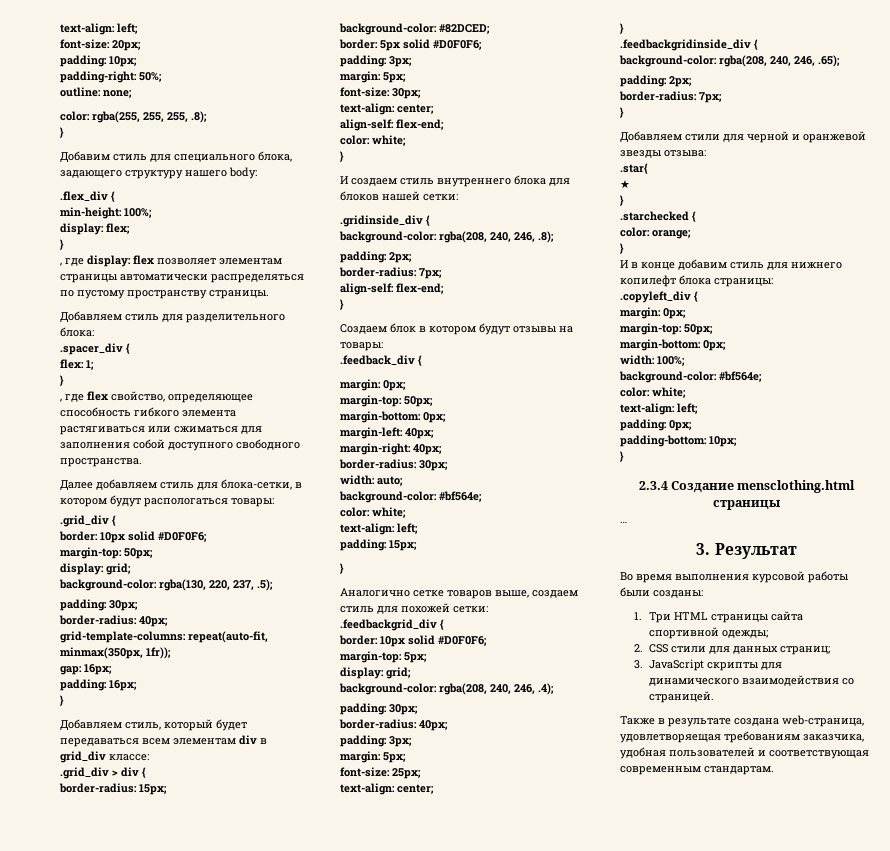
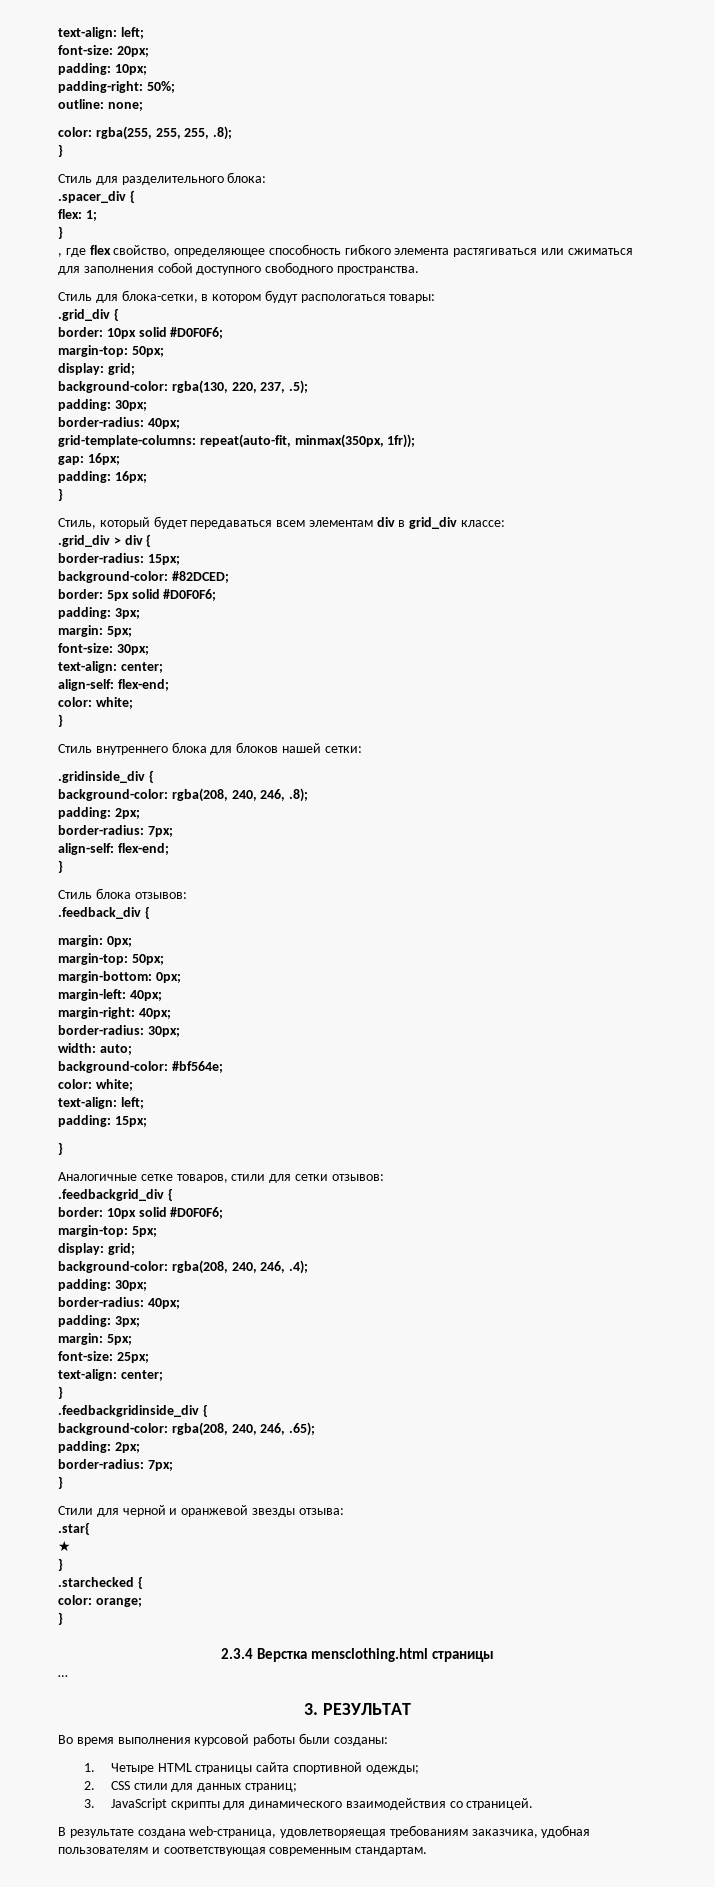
[60,151,292,162] [60,167,257,179] [60,191,115,202] [60,207,152,219] [60,223,130,235] [60,239,64,250] [60,255,282,267] [60,274,304,283] [60,290,269,299] [60,311,159,322] Добавим стиль для специального блока, задающего структуру нашего body: // .flex_div { // min-height: 100%; // display: flex; // } // , где display: flex позволяет элементам страницы автоматически распределяться по пустому пространству страницы. // Добавляем стиль -> [58,174,92,183] Стиль
[60,479,194,490] Далее добавляем стиль -> [58,292,92,301] Стиль
[60,719,161,730] Добавляем стиль, -> [58,518,96,529] Стиль,
[340,176,434,186] И создаем стиль -> [58,744,92,753] Стиль
[340,323,573,335] [340,342,383,351] Создаем блок в котором будут отзывы на товары: -> [58,888,187,899] Стиль блока отзывов:
[340,588,578,599] [340,603,488,614] Аналогично сетке товаров выше, создаем стиль для похожей сетки: -> [58,1172,384,1183] Аналогичные сетке товаров, стили для сетки отзывов:
[620,131,720,142] Добавляем стили -> [58,1506,93,1515] Стили
[620,259,842,270] [620,275,773,287] [620,291,698,303] [620,307,686,319] [620,323,713,335] [620,339,726,351] [620,355,685,366] [619,371,762,383] [620,387,686,398] [620,403,698,415] [620,419,692,431] [620,435,737,447] [620,451,624,462] // И в конце добавим стиль для нижнего копилефт блока страницы: // .copyleft_div { // margin: 0px; // margin-top: 50px; // margin-bottom: 0px; // width: 100%; // background-color: #bf564e; // color: white; // text-align: left; // padding: 0px; // padding-bottom: 10px; // } -> (63, 1618) none
[671,481,734,493] Создание -> [256,1648,307,1662] Верстка
[714,543,797,559] Результат -> [322,1703,411,1715] РЕЗУЛЬТАТ
[648,612,671,623] Три -> [110,1763,154,1774] Четыре
[620,716,665,725] Также в -> [58,1827,66,1836] В
[669,747,755,757] пользователей -> [58,1847,148,1854] пользователям

